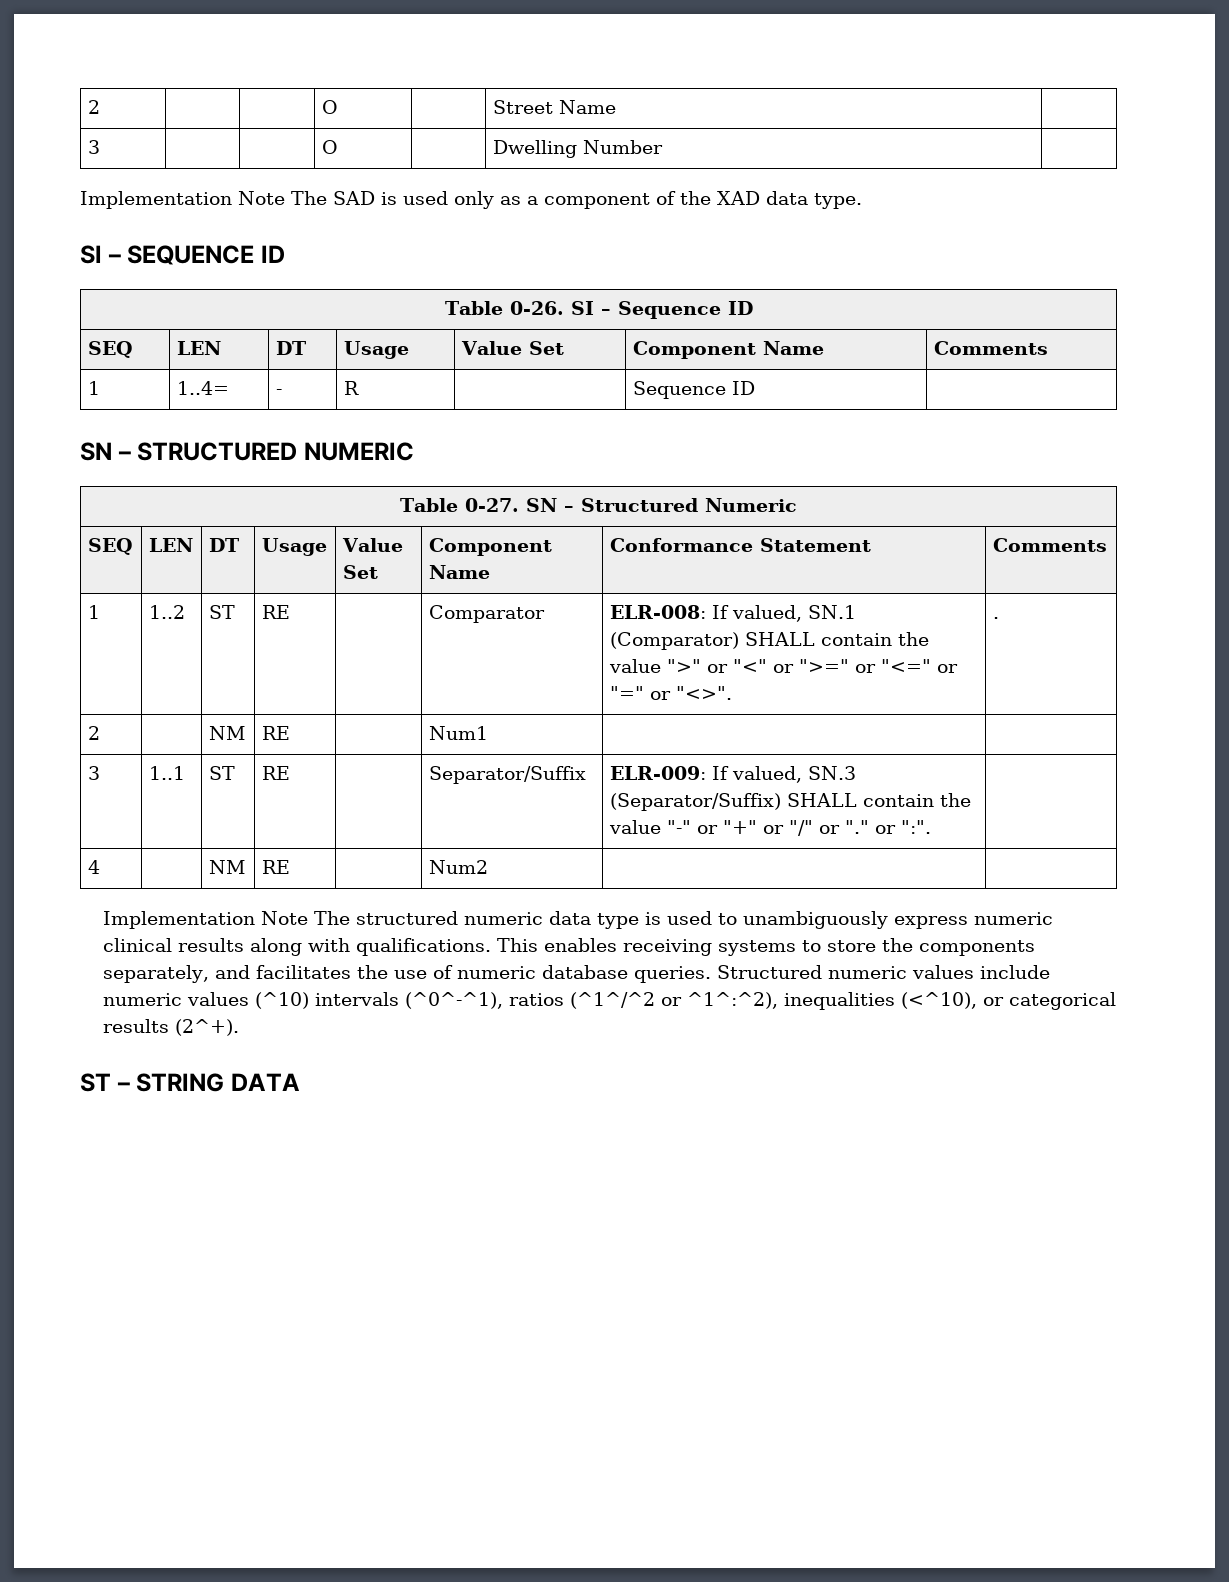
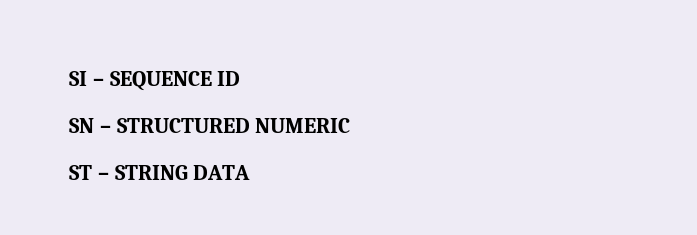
[87,100,100,114] [321,100,338,114] [492,100,616,114] [87,140,100,154] [321,140,338,154] [492,140,663,158] [80,191,862,209] [80,245,285,265] [444,301,753,319] [87,341,133,358] [176,341,221,355] [275,341,306,355] [343,341,409,359] [460,341,564,355] [632,341,824,359] [933,341,1048,355] [87,381,100,395] [176,381,229,395] [275,389,282,395] [343,381,359,395] [632,381,755,399] [80,442,414,461] [400,498,797,512] [87,538,133,555] [148,538,193,552] [208,538,239,552] [261,538,327,556] [341,538,403,552] [342,565,378,579] [428,538,552,556] [428,565,490,579] [609,538,871,552] [992,538,1107,552] [87,605,100,619] [148,605,185,619] [208,605,235,619] [261,605,290,619] [428,605,545,623] [609,605,856,622] [609,632,929,650] [608,659,958,673] [609,686,732,700] [992,617,999,619] [87,726,100,740] [208,726,245,740] [261,726,290,740] [428,726,488,740] [87,766,100,780] [148,766,185,780] [208,766,235,780] [261,766,290,780] [428,766,586,784] [609,766,856,783] [609,793,971,811] [608,820,931,836] [87,860,100,874] [208,860,245,874] [261,860,290,874] [428,860,488,874] [103,911,1054,929] [103,938,1036,956] [103,965,1051,983] [103,992,1117,1010] [103,1019,240,1036] 2 | | | O | | Street Name | // 3 | | | O | | Dwelling Number | // Implementation Note The SAD is used only as a component of the XAD data type. // SI – SEQUENCE ID // Table 0-26. SI – Sequence ID // SEQ | LEN | DT | Usage | Value Set | Component Name | Comments // 1 | 1..4= | - | R | | Sequence ID | // SN – STRUCTURED NUMERIC // Table 0-27. SN – Structured Numeric // SEQ | LEN | DT | Usage | Value Set | Component Name | Conformance Statement | Comments // 1 | 1..2 | ST | RE | | Comparator | ELR-008: If valued, SN.1 (Comparator) SHALL contain the value ">" or "<" or ">=" or "<=" or "=" or "<>". | . // 2 | | NM | RE | | Num1 | | // 3 | 1..1 | ST | RE | | Separator/Suffix | ELR-009: If valued, SN.3 (Separator/Suffix) SHALL contain the value "-" or "+" or "/" or "." or ":". | // 4 | | NM | RE | | Num2 | | // Implementation Note The structured numeric data type is used to unambiguously express numeric clinical results along with qualifications. This enables receiving systems to store the components separately, and facilitates the use of numeric database queries. Structured numeric values include numeric values (^10) intervals (^0^-^1), ratios (^1^/^2 or ^1^:^2), inequalities (<^10), or categorical results (2^+). -> [69,71,241,91] [69,118,351,133] SI – SEQUENCE ID // SN – STRUCTURED NUMERIC

